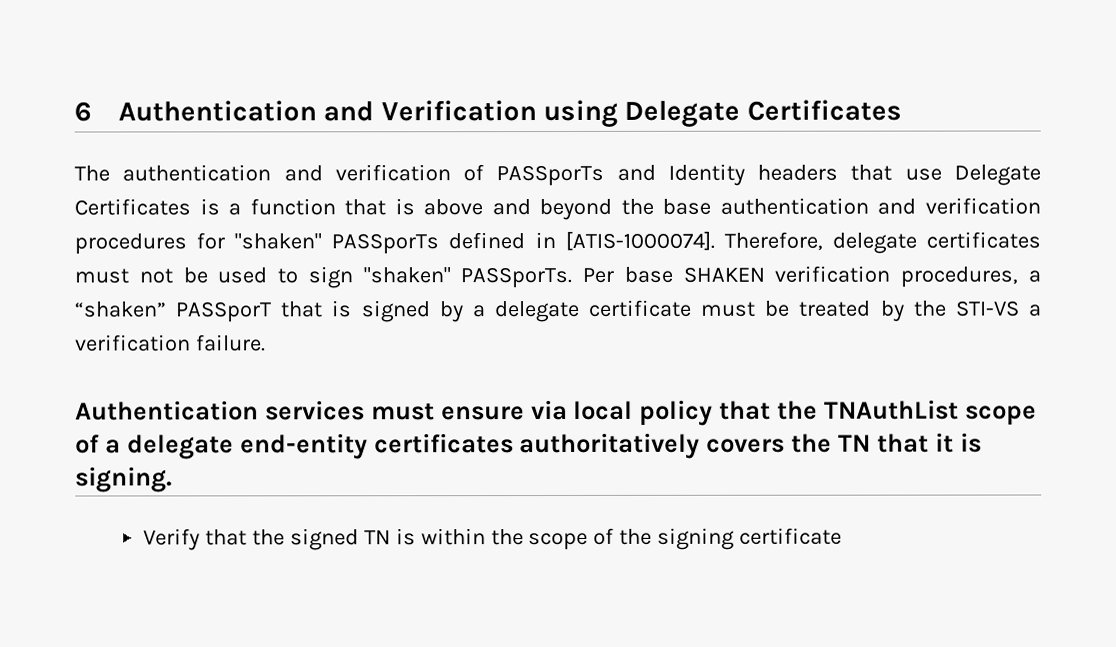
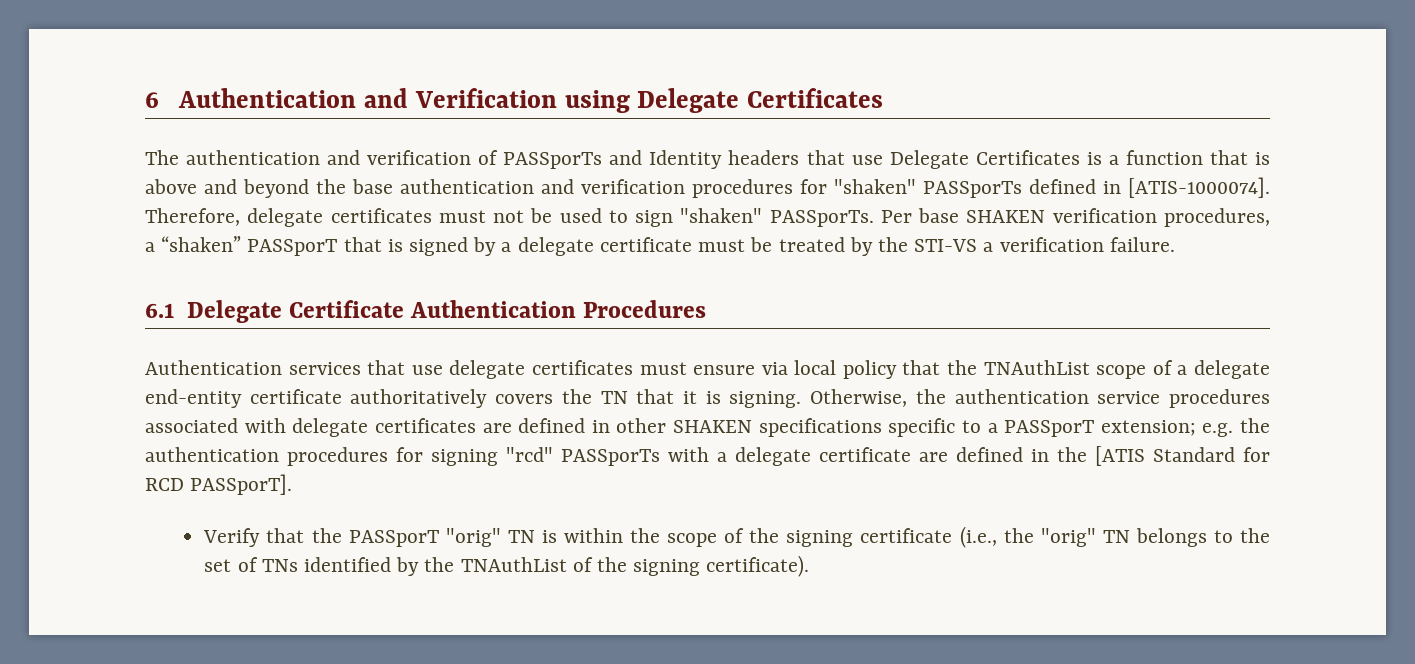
[75,400,365,421] Authentication services -> [145,300,707,323] [145,360,633,379] 6.1 Delegate Certificate Authentication Procedures // Authentication services that use delegate certificates
[373,433,514,454] certificates -> [249,389,342,404] certificate
(172, 479) none -> [810,389,1270,408] [145,418,1270,437] [145,446,1270,466] [145,474,293,495] Otherwise, the authentication service procedures associated with delegate certificates are defined in other SHAKEN specifications specific to a PASSporT extension; e.g. the authentication procedures for signing "rcd" PASSporTs with a delegate certificate are defined in the [ATIS Standard for RCD PASSporT].
[289,528,359,551] signed -> [348,528,501,547] PASSporT "orig"
(843, 536) none -> [959,526,1270,548] [204,555,810,577] (i.e., the "orig" TN belongs to the set of TNs identified by the TNAuthList of the signing certificate).

